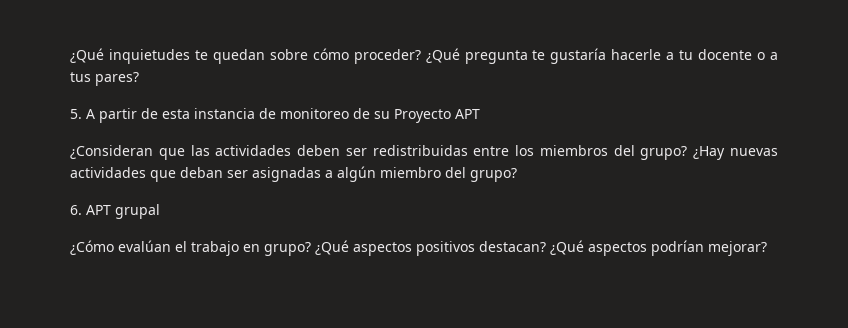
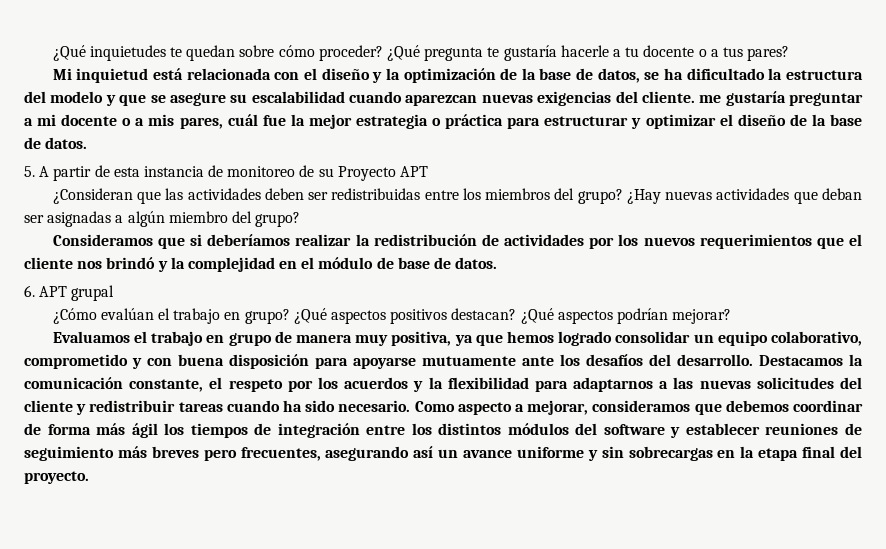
(139, 79) none -> [52,68,864,83] [24,91,863,106] [24,114,863,129] [24,137,88,149] // Mi inquietud está relacionada con el diseño y la optimización de la base de datos, se ha dificultado la estructura del modelo y que se asegure su escalabilidad cuando aparezcan nuevas exigencias del cliente. me gustaría preguntar a mi docente o a mis pares, cuál fue la mejor estrategia o práctica para estructurar y optimizar el diseño de la base de datos.
(517, 175) none -> [52,234,862,249] [24,257,498,272] // Consideramos que si deberíamos realizar la redistribución de actividades por los nuevos requerimientos que el cliente nos brindó y la complejidad en el módulo de base de datos.
(767, 248) none -> [52,331,863,346] [24,354,863,369] [24,377,862,392] [24,400,864,415] [24,423,862,438] [24,446,862,461] [24,471,89,484] // Evaluamos el trabajo en grupo de manera muy positiva, ya que hemos logrado consolidar un equipo colaborativo, comprometido y con buena disposición para apoyarse mutuamente ante los desafíos del desarrollo. Destacamos la comunicación constante, el respeto por los acuerdos y la flexibilidad para adaptarnos a las nuevas solicitudes del cliente y redistribuir tareas cuando ha sido necesario. Como aspecto a mejorar, consideramos que debemos coordinar de forma más ágil los tiempos de integración entre los distintos módulos del software y establecer reuniones de seguimiento más breves pero frecuentes, asegurando así un avance uniforme y sin sobrecargas en la etapa final del proyecto.

